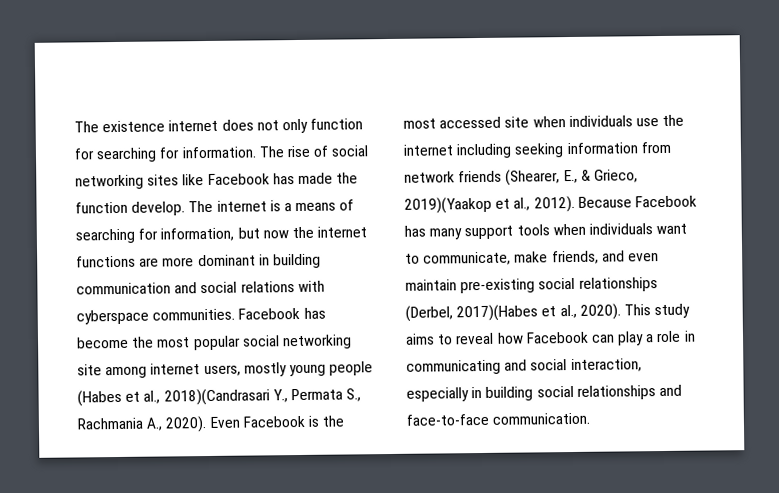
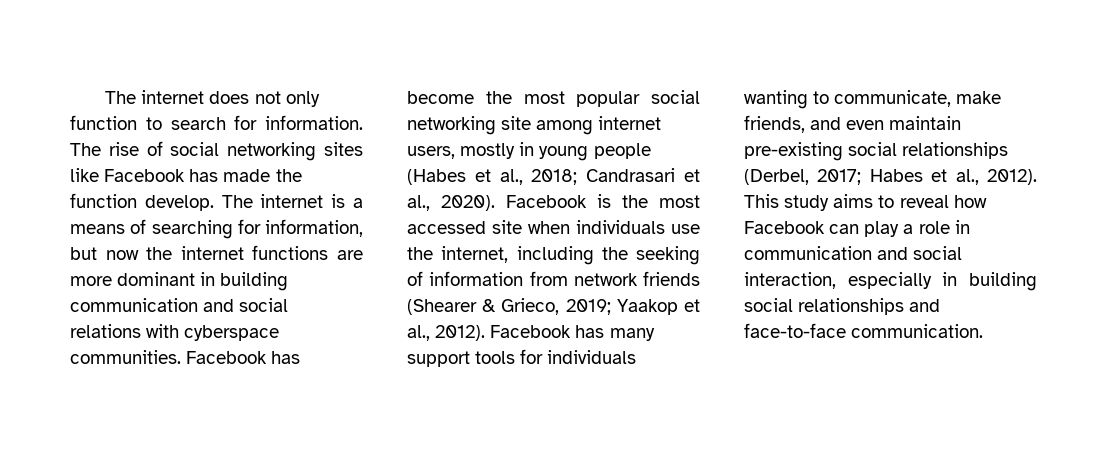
[74,120,166,133] The existence -> [105,91,137,104] The
[74,147,158,163] for searching -> [145,117,226,130] to search
(287, 369) none -> [519,142,535,156] in
[163,388,362,406] [77,416,240,433] 2018)(Candrasari Y., Permata S., Rachmania A., 2020). Even -> [531,168,700,185] [407,195,495,211] 2018; Candrasari et al., 2020).
[403,141,671,159] [404,169,638,186] [404,195,632,214] internet including seeking information from network friends (Shearer, E., & Grieco, 2019)(Yaakop et al., 2012). Because -> [441,246,700,265] [407,271,700,286] [407,298,700,315] [407,325,486,341] internet, including the seeking of information from network friends (Shearer & Grieco, 2019; Yaakop et al., 2012).
[552,223,688,236] when individuals want -> [520,349,637,364] [744,90,808,109] for individuals wanting
[456,303,621,322] 2017)(Habes et al., 2020). -> [817,169,1037,185] 2017; Habes et al., 2012).
[406,359,501,375] communicating -> [744,246,872,260] communication

